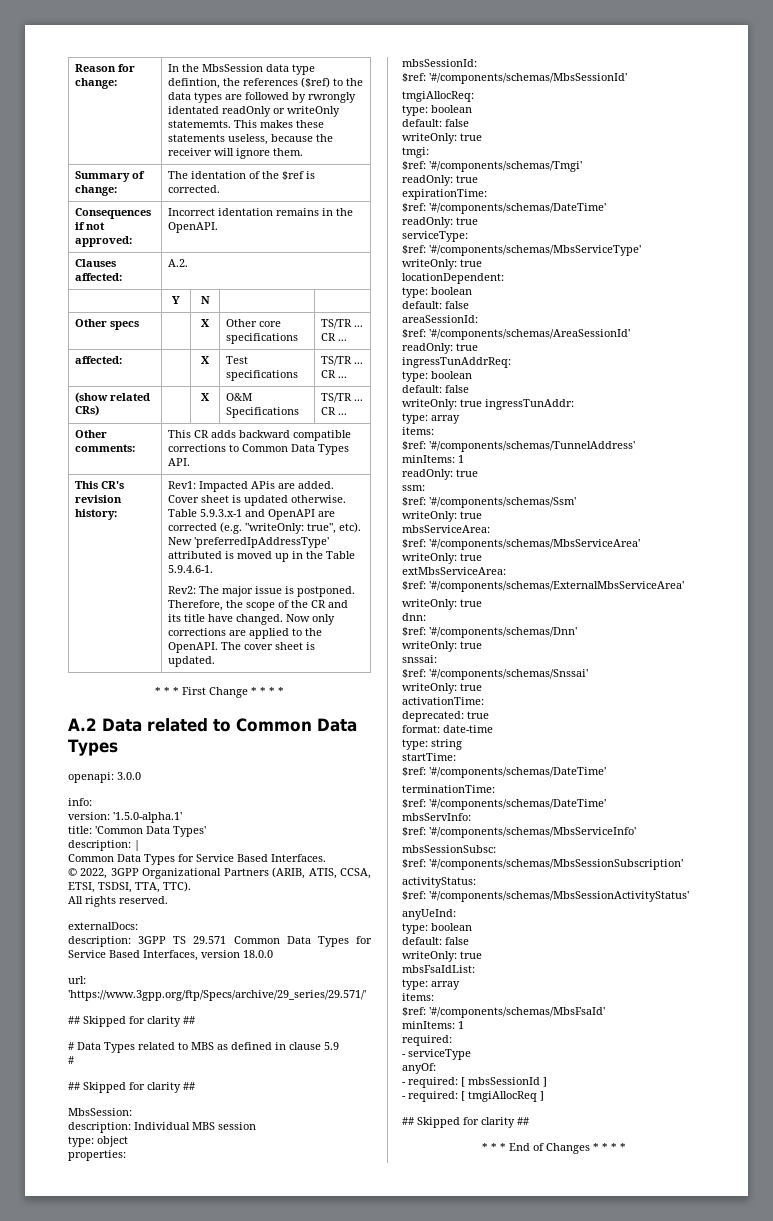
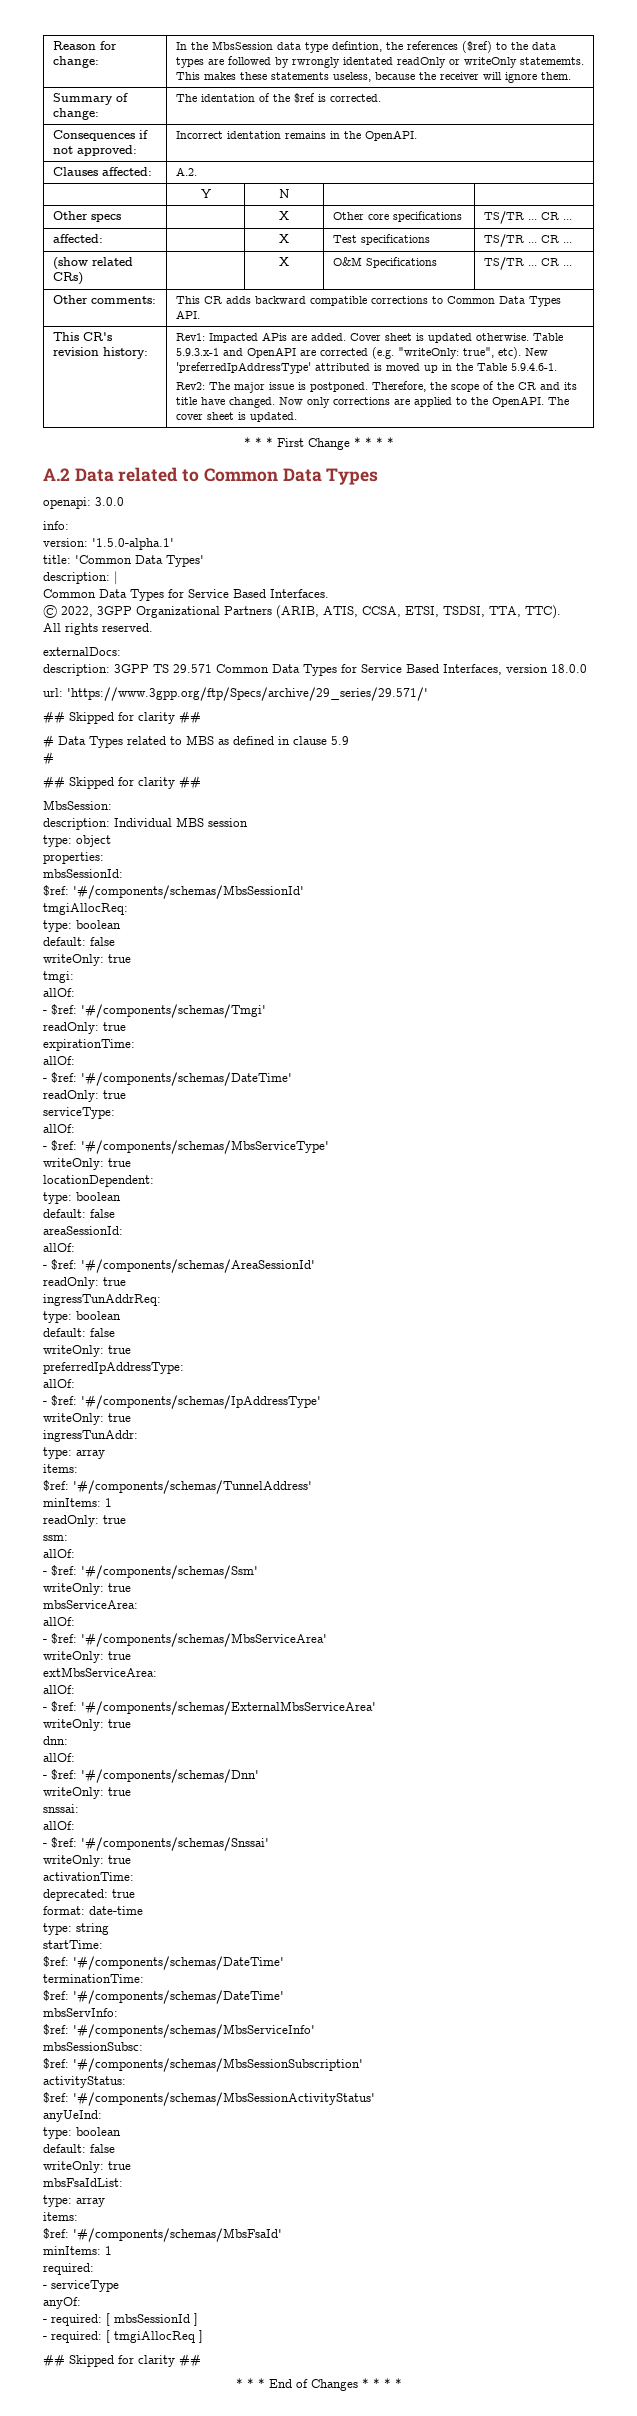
(429, 152) none -> [43,988,75,997] [43,1010,47,1014] allOf: // -
(487, 194) none -> [43,1056,75,1065] [43,1078,47,1082] allOf: // -
(468, 236) none -> [43,1124,75,1133] [43,1146,47,1150] allOf: // -
(478, 319) none -> [43,1243,75,1252] [43,1265,47,1269] allOf: // -
(482, 403) none -> [43,1362,184,1374] [43,1379,75,1388] [43,1395,321,1409] [43,1413,131,1425] // preferredIpAddressType: // allOf: // - $ref: '#/components/schemas/IpAddressType' // writeOnly: true //
(425, 488) none -> [43,1549,75,1558] [43,1571,47,1575] allOf: // -
(490, 529) none -> [43,1617,75,1626] [43,1639,47,1643] allOf: // -
(506, 571) none -> [43,1685,75,1694] [43,1707,47,1711] allOf: // -
(426, 617) none -> [43,1753,75,1762] [43,1775,47,1779] allOf: // -
(437, 659) none -> [43,1821,75,1830] [43,1843,47,1847] allOf: // -

